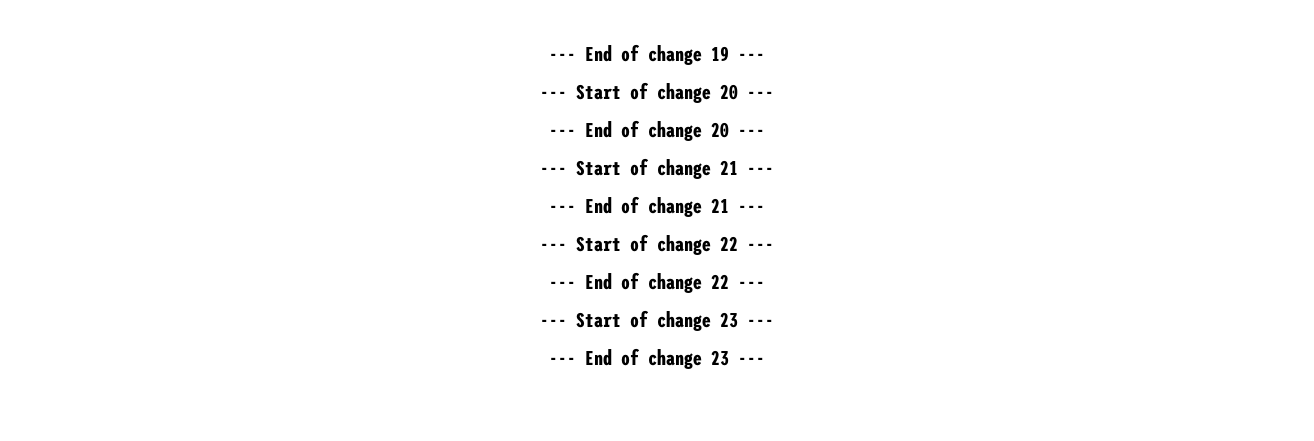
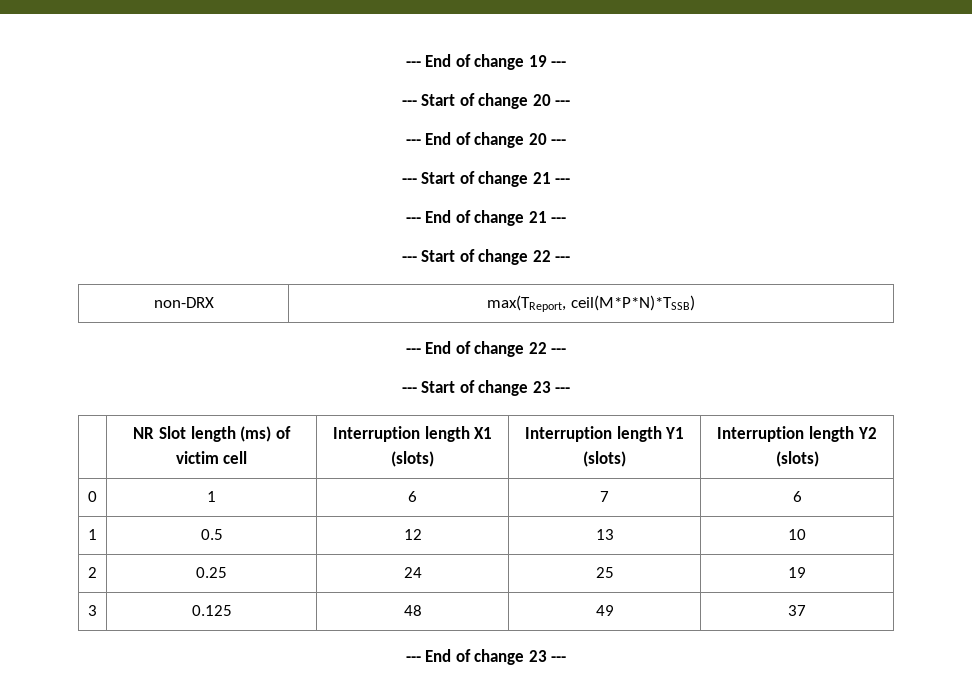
(774, 247) none -> [153,297,214,308] [487,295,695,312] // non-DRX | max(TReport, ceil(M*P*N)*TSSB)
(774, 323) none -> [133,426,291,442] [175,451,248,464] [332,426,493,442] [391,451,435,467] [524,426,685,442] [583,451,626,467] [717,426,877,442] [775,451,819,467] [88,491,97,502] [207,491,216,502] [408,491,418,502] [600,491,609,502] [792,491,802,502] [88,529,97,540] [200,529,223,540] [403,529,422,540] [595,529,614,540] [788,529,806,540] [88,567,97,578] [196,567,227,578] [403,567,422,578] [595,567,614,578] [788,567,806,578] [88,605,97,616] [191,605,232,616] [403,605,422,616] [595,605,614,616] [788,605,806,616] // | NR Slot length (ms) of victim cell | Interruption length X1 (slots) | Interruption length Y1 (slots) | Interruption length Y2 (slots) // 0 | 1 | 6 | 7 | 6 // 1 | 0.5 | 12 | 13 | 10 // 2 | 0.25 | 24 | 25 | 19 // 3 | 0.125 | 48 | 49 | 37

